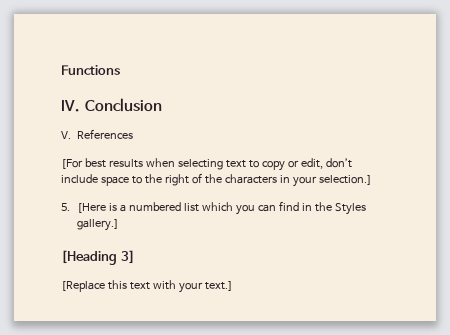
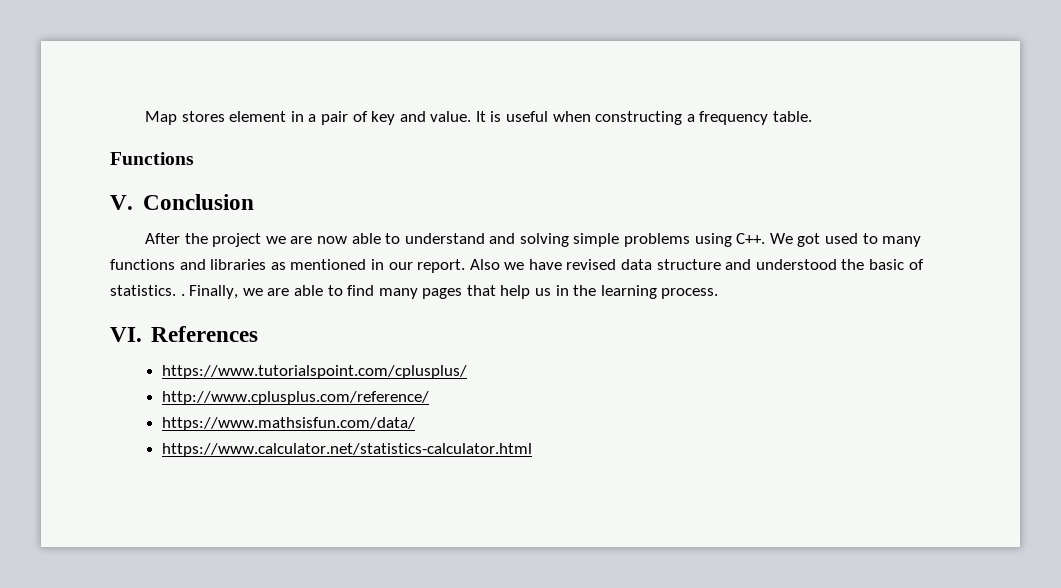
(61, 70) none -> [144,111,813,125] Map stores element in a pair of key and value. It is useful when constructing a frequency table. //
[61,100,79,112] IV. -> [110,195,133,210] V.
[61,129,134,139] [61,158,352,171] [61,173,372,187] [61,201,367,215] [77,219,120,231] [61,250,135,265] [61,280,233,293] V. References // [For best results when selecting text to copy or edit, don’t include space to the right of the characters in your selection.] // 5. [Here is a numbered list which you can find in the Styles gallery.] // [Heading 3] // [Replace this text with your text.] -> [144,233,922,247] [110,259,924,273] [110,285,719,299] [110,326,258,342] [161,365,467,379] [161,391,429,405] [161,417,415,431] [161,443,532,457] After the project we are now able to understand and solving simple problems using C++. We got used to many functions and libraries as mentioned in our report. Also we have revised data structure and understood the basic of statistics. . Finally, we are able to find many pages that help us in the learning process. // VI. References // https://www.tutorialspoint.com/cplusplus/ // http://www.cplusplus.com/reference/ // https://www.mathsisfun.com/data/ // https://www.calculator.net/statistics-calculator.html

